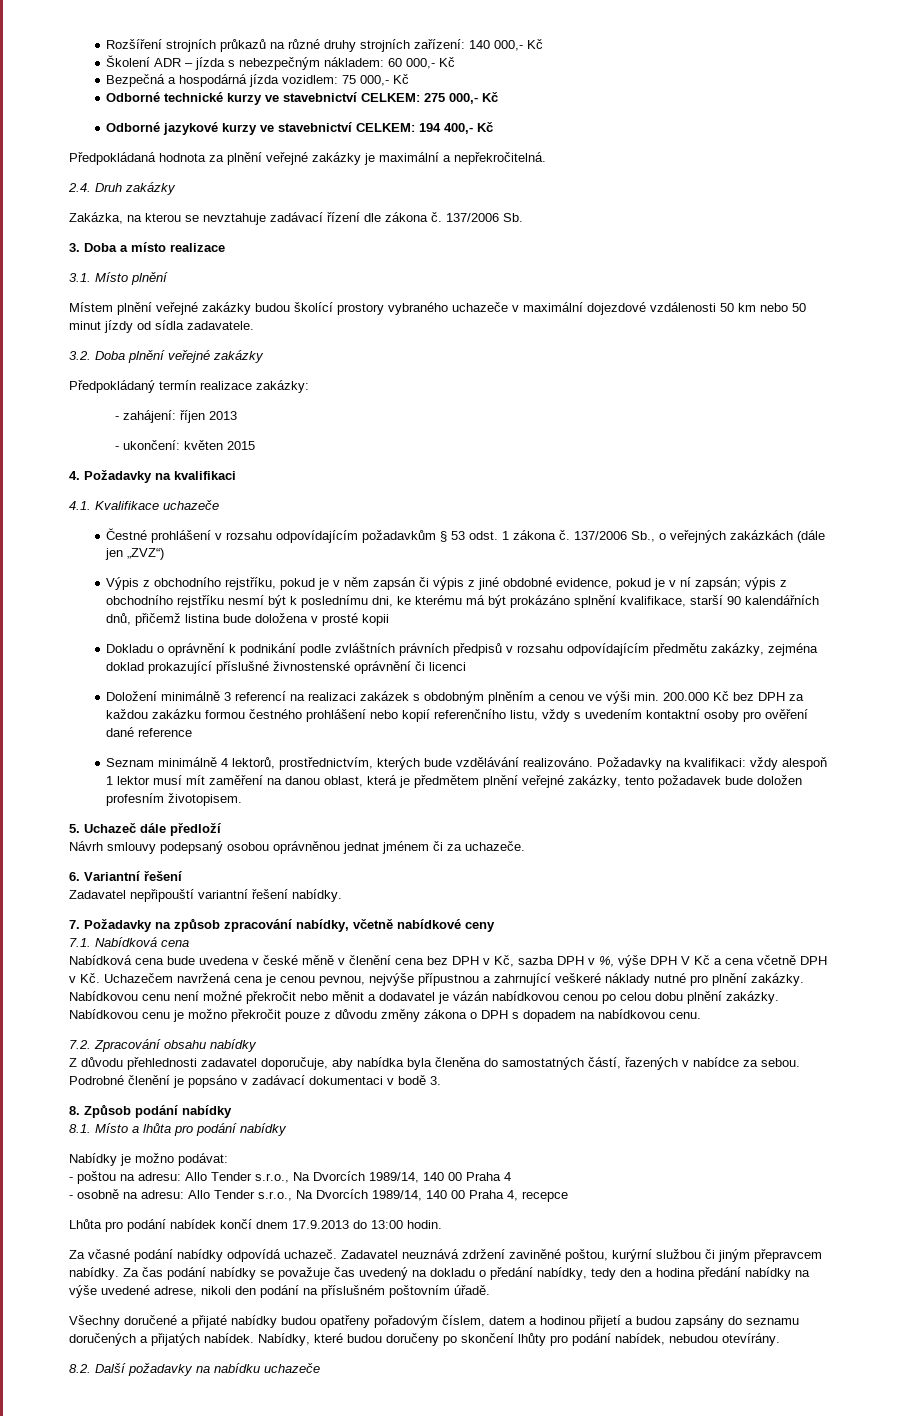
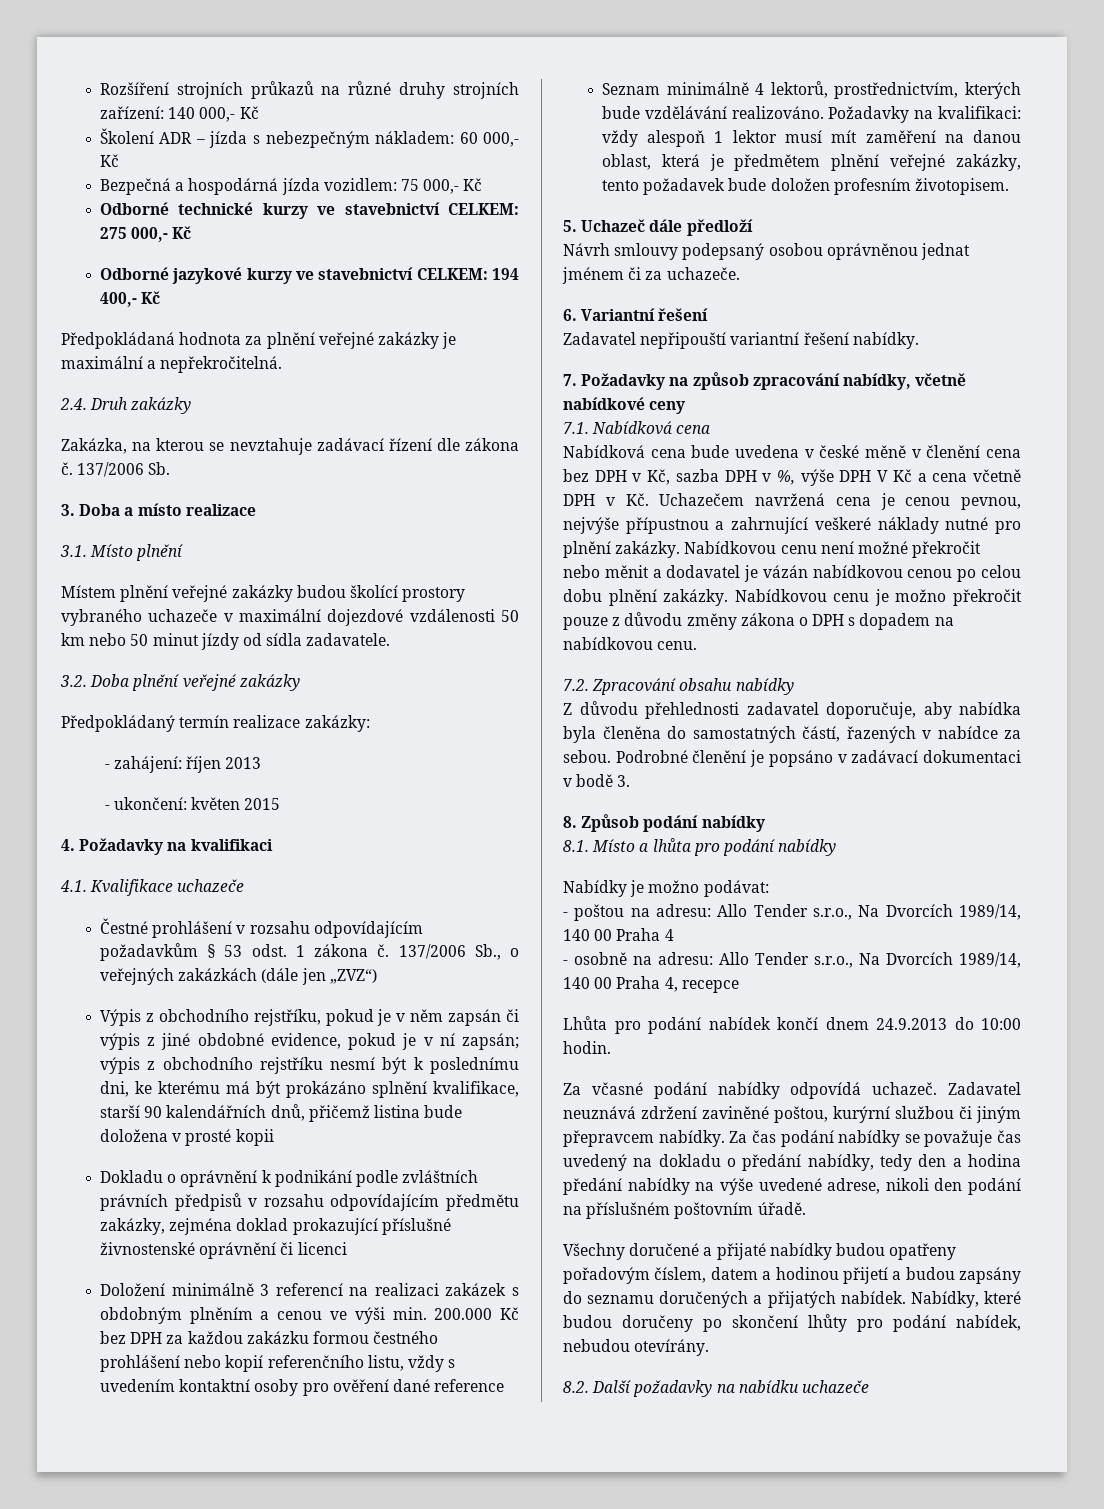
[292,1220,403,1229] 17.9.2013 do 13:00 -> [876,1017,1021,1030] 24.9.2013 do 10:00

